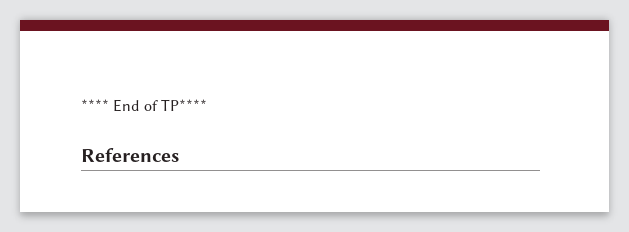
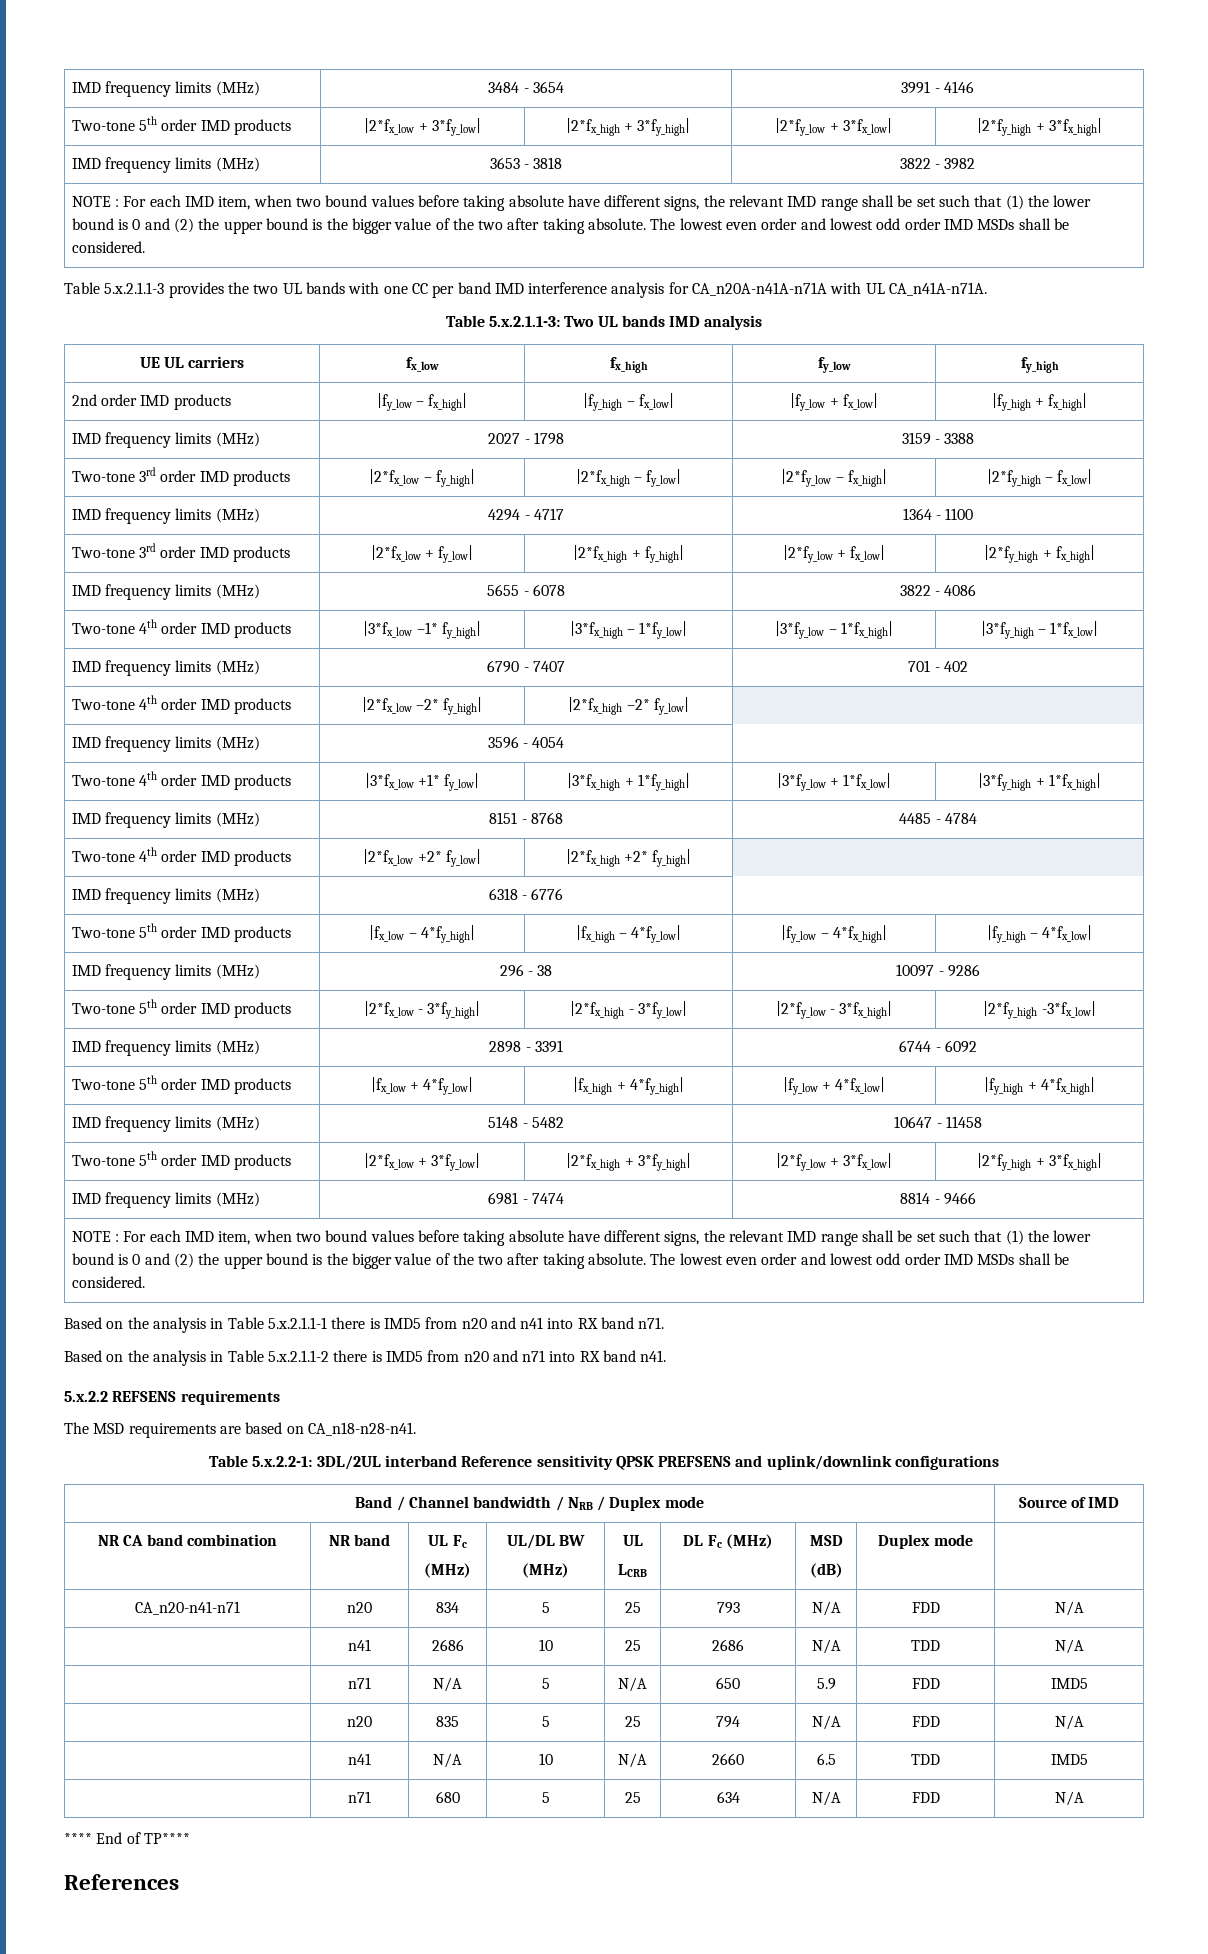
(81, 105) none -> [71,81,260,97] [488,81,564,93] [901,81,974,94] [71,116,291,135] [364,118,481,136] [565,118,691,136] [775,118,892,136] [977,118,1102,136] [71,157,260,173] [489,157,563,169] [899,158,976,170] [71,195,1092,211] [71,218,1069,234] [71,241,145,253] [64,282,988,298] [445,315,763,330] [139,356,245,368] [405,357,439,372] [609,357,648,373] [817,357,851,373] [1020,357,1059,373] [71,394,231,410] [376,393,468,411] [583,393,674,411] [790,393,878,411] [991,393,1088,411] [71,432,260,448] [488,432,564,445] [901,432,975,445] [71,467,290,486] [369,469,475,487] [575,469,682,487] [781,469,887,487] [986,469,1093,487] [71,508,260,524] [488,508,564,521] [902,508,974,520] [71,543,290,562] [370,545,474,563] [573,545,684,563] [782,545,886,563] [984,545,1095,563] [71,584,260,600] [487,584,565,596] [899,584,977,596] [71,619,291,638] [363,621,481,639] [569,621,688,639] [775,621,893,639] [980,621,1099,639] [71,660,260,676] [487,660,565,673] [908,660,968,672] [71,695,291,714] [361,697,483,715] [568,697,689,715] [71,736,260,752] [487,736,565,749] [71,771,291,790] [364,773,480,791] [567,773,690,791] [776,773,892,791] [978,773,1101,791] [71,812,260,828] [489,812,563,824] [899,813,977,824] [71,847,291,866] [363,849,481,867] [565,849,692,867] [71,888,260,904] [488,888,564,900] [71,923,291,942] [369,925,475,943] [575,925,682,943] [781,925,887,943] [986,925,1093,943] [71,964,260,980] [499,964,553,977] [896,964,980,977] [71,999,291,1018] [363,1001,481,1019] [570,1001,687,1019] [775,1001,893,1019] [983,1001,1096,1019] [71,1040,260,1056] [489,1040,563,1053] [899,1040,977,1053] [71,1075,291,1094] [370,1077,474,1095] [573,1077,684,1095] [782,1077,886,1095] [984,1077,1095,1095] [71,1116,260,1132] [488,1116,564,1128] [894,1116,982,1128] [71,1151,291,1170] [363,1153,481,1171] [566,1153,691,1171] [775,1153,893,1171] [977,1153,1102,1171] [71,1192,260,1208] [488,1192,564,1205] [900,1192,976,1205] [71,1230,1092,1246] [71,1253,1069,1269] [71,1276,145,1288] [64,1317,665,1333] [64,1350,667,1366] [64,1390,280,1405] [64,1422,416,1438] [208,1455,1000,1470] [355,1496,704,1511] [1018,1497,1120,1508] [98,1534,277,1546] [328,1534,391,1546] [428,1535,467,1548] [424,1563,471,1578] [506,1534,586,1549] [522,1563,569,1578] [622,1535,643,1546] [618,1564,647,1577] [683,1534,773,1549] [809,1535,843,1546] [809,1563,843,1578] [878,1534,973,1549] [135,1601,240,1615] [347,1602,372,1613] [436,1602,459,1613] [541,1602,550,1613] [624,1602,641,1613] [716,1602,740,1614] [811,1601,841,1616] [911,1602,940,1613] [1054,1601,1084,1616] [348,1639,371,1651] [431,1639,464,1651] [538,1639,553,1651] [624,1640,641,1651] [712,1639,744,1651] [811,1639,841,1654] [911,1640,940,1651] [1054,1639,1084,1654] [348,1677,371,1689] [433,1677,462,1692] [541,1678,550,1689] [618,1677,647,1692] [716,1677,740,1689] [816,1678,836,1690] [911,1678,940,1689] [1050,1678,1088,1689] [347,1716,372,1727] [436,1716,459,1727] [541,1716,550,1727] [624,1716,641,1727] [716,1716,740,1728] [811,1715,841,1730] [911,1716,940,1727] [1054,1715,1084,1730] [348,1753,371,1765] [433,1753,462,1768] [538,1753,553,1765] [618,1753,647,1768] [712,1753,744,1765] [816,1753,836,1765] [911,1754,940,1765] [1050,1754,1088,1765] [348,1791,371,1803] [435,1791,460,1803] [541,1792,550,1803] [624,1792,641,1803] [716,1791,740,1803] [811,1791,841,1806] [911,1792,940,1803] [1054,1791,1084,1806] IMD frequency limits (MHz) | 3484 - 3654 | 3991 - 4146 // Two-tone 5th order IMD products | |2*fx_low + 3*fy_low| | |2*fx_high + 3*fy_high| | |2*fy_low + 3*fx_low| | |2*fy_high + 3*fx_high| // IMD frequency limits (MHz) | 3653 - 3818 | 3822 - 3982 // NOTE : For each IMD item, when two bound values before taking absolute have different signs, the relevant IMD range shall be set such that (1) the lower bound is 0 and (2) the upper bound is the bigger value of the two after taking absolute. The lowest even order and lowest odd order IMD MSDs shall be considered. // Table 5.x.2.1.1-3 provides the two UL bands with one CC per band IMD interference analysis for CA_n20A-n41A-n71A with UL CA_n41A-n71A. // Table 5.x.2.1.1-3: Two UL bands IMD analysis // UE UL carriers | fx_low | fx_high | fy_low | fy_high // 2nd order IMD products | |fy_low – fx_high| | |fy_high – fx_low| | |fy_low + fx_low| | |fy_high + fx_high| // IMD frequency limits (MHz) | 2027 - 1798 | 3159 - 3388 // Two-tone 3rd order IMD products | |2*fx_low – fy_high| | |2*fx_high – fy_low| | |2*fy_low – fx_high| | |2*fy_high – fx_low| // IMD frequency limits (MHz) | 4294 - 4717 | 1364 - 1100 // Two-tone 3rd order IMD products | |2*fx_low + fy_low| | |2*fx_high + fy_high| | |2*fy_low + fx_low| | |2*fy_high + fx_high| // IMD frequency limits (MHz) | 5655 - 6078 | 3822 - 4086 // Two-tone 4th order IMD products | |3*fx_low –1* fy_high| | |3*fx_high – 1*fy_low| | |3*fy_low – 1*fx_high| | |3*fy_high – 1*fx_low| // IMD frequency limits (MHz) | 6790 - 7407 | 701 - 402 // Two-tone 4th order IMD products | |2*fx_low –2* fy_high| | |2*fx_high –2* fy_low| | // IMD frequency limits (MHz) | 3596 - 4054 | // Two-tone 4th order IMD products | |3*fx_low +1* fy_low| | |3*fx_high + 1*fy_high| | |3*fy_low + 1*fx_low| | |3*fy_high + 1*fx_high| // IMD frequency limits (MHz) | 8151 - 8768 | 4485 - 4784 // Two-tone 4th order IMD products | |2*fx_low +2* fy_low| | |2*fx_high +2* fy_high| | // IMD frequency limits (MHz) | 6318 - 6776 | // Two-tone 5th order IMD products | |fx_low – 4*fy_high| | |fx_high – 4*fy_low| | |fy_low – 4*fx_high| | |fy_high – 4*fx_low| // IMD frequency limits (MHz) | 296 - 38 | 10097 - 9286 // Two-tone 5th order IMD products | |2*fx_low - 3*fy_high| | |2*fx_high - 3*fy_low| | |2*fy_low - 3*fx_high| | |2*fy_high -3*fx_low| // IMD frequency limits (MHz) | 2898 - 3391 | 6744 - 6092 // Two-tone 5th order IMD products | |fx_low + 4*fy_low| | |fx_high + 4*fy_high| | |fy_low + 4*fx_low| | |fy_high + 4*fx_high| // IMD frequency limits (MHz) | 5148 - 5482 | 10647 - 11458 // Two-tone 5th order IMD products | |2*fx_low + 3*fy_low| | |2*fx_high + 3*fy_high| | |2*fy_low + 3*fx_low| | |2*fy_high + 3*fx_high| // IMD frequency limits (MHz) | 6981 - 7474 | 8814 - 9466 // NOTE : For each IMD item, when two bound values before taking absolute have different signs, the relevant IMD range shall be set such that (1) the lower bound is 0 and (2) the upper bound is the bigger value of the two after taking absolute. The lowest even order and lowest odd order IMD MSDs shall be considered. // Based on the analysis in Table 5.x.2.1.1-1 there is IMD5 from n20 and n41 into RX band n71. // Based on the analysis in Table 5.x.2.1.1-2 there is IMD5 from n20 and n71 into RX band n41. // 5.x.2.2 REFSENS requirements // The MSD requirements are based on CA_n18-n28-n41. // Table 5.x.2.2-1: 3DL/2UL interband Reference sensitivity QPSK PREFSENS and uplink/downlink configurations // Band / Channel bandwidth / NRB / Duplex mode | Source of IMD // NR CA band combination | NR band | UL Fc // (MHz) | UL/DL BW // (MHz) | UL // LCRB | DL Fc (MHz) | MSD // (dB) | Duplex mode | // CA_n20-n41-n71 | n20 | 834 | 5 | 25 | 793 | N/A | FDD | N/A // | n41 | 2686 | 10 | 25 | 2686 | N/A | TDD | N/A // | n71 | N/A | 5 | N/A | 650 | 5.9 | FDD | IMD5 // | n20 | 835 | 5 | 25 | 794 | N/A | FDD | N/A // | n41 | N/A | 10 | N/A | 2660 | 6.5 | TDD | IMD5 // | n71 | 680 | 5 | 25 | 634 | N/A | FDD | N/A //

